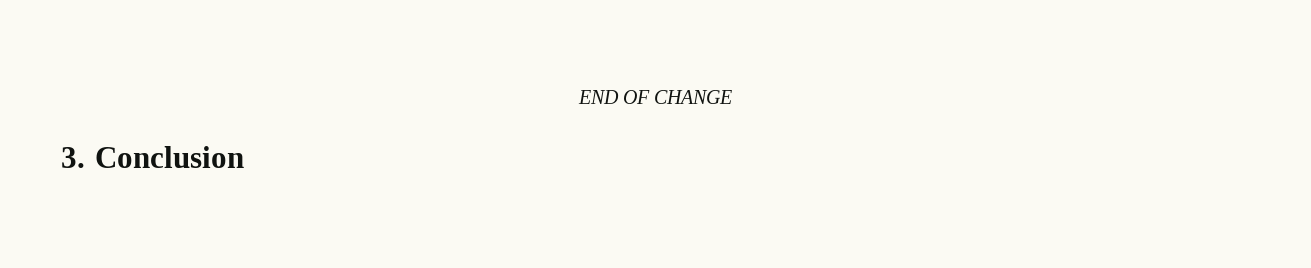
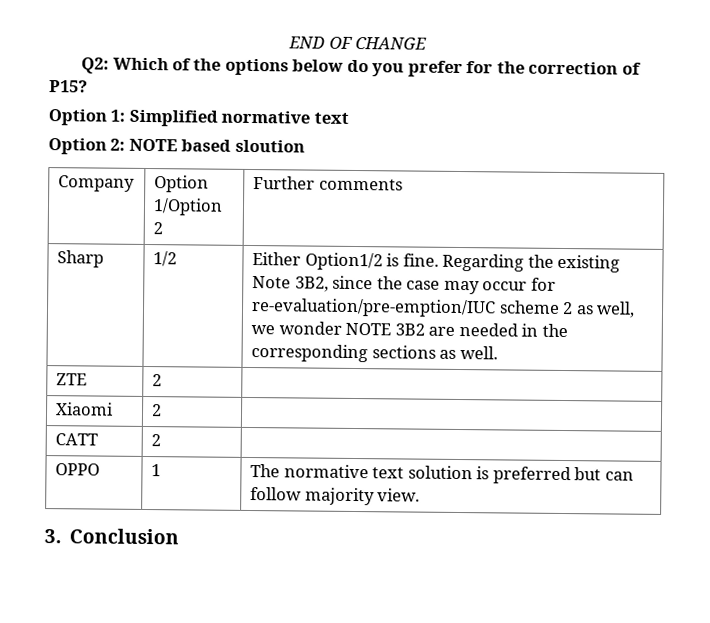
(733, 97) none -> [81,57,641,78] [49,80,88,93] [48,109,349,127] [48,138,305,155] [58,175,136,192] [154,175,210,193] [153,198,224,216] [153,222,164,235] [253,176,403,191] [57,250,105,268] [153,251,178,267] [252,252,621,273] [252,275,556,295] [251,298,636,318] [251,321,568,338] [251,344,498,363] [56,373,88,386] [152,374,163,387] [55,402,115,416] [151,404,163,417] [55,433,99,446] [151,434,162,447] [55,463,101,476] [151,464,162,477] [250,464,634,485] [250,487,421,506] // Q2: Which of the options below do you prefer for the correction of P15? // Option 1: Simplified normative text // Option 2: NOTE based sloution // Company | Option 1/Option 2 | Further comments // Sharp | 1/2 | Either Option1/2 is fine. Regarding the existing Note 3B2, since the case may occur for re-evaluation/pre-emption/IUC scheme 2 as well, we wonder NOTE 3B2 are needed in the corresponding sections as well. // ZTE | 2 | // Xiaomi | 2 | // CATT | 2 | // OPPO | 1 | The normative text solution is preferred but can follow majority view.

